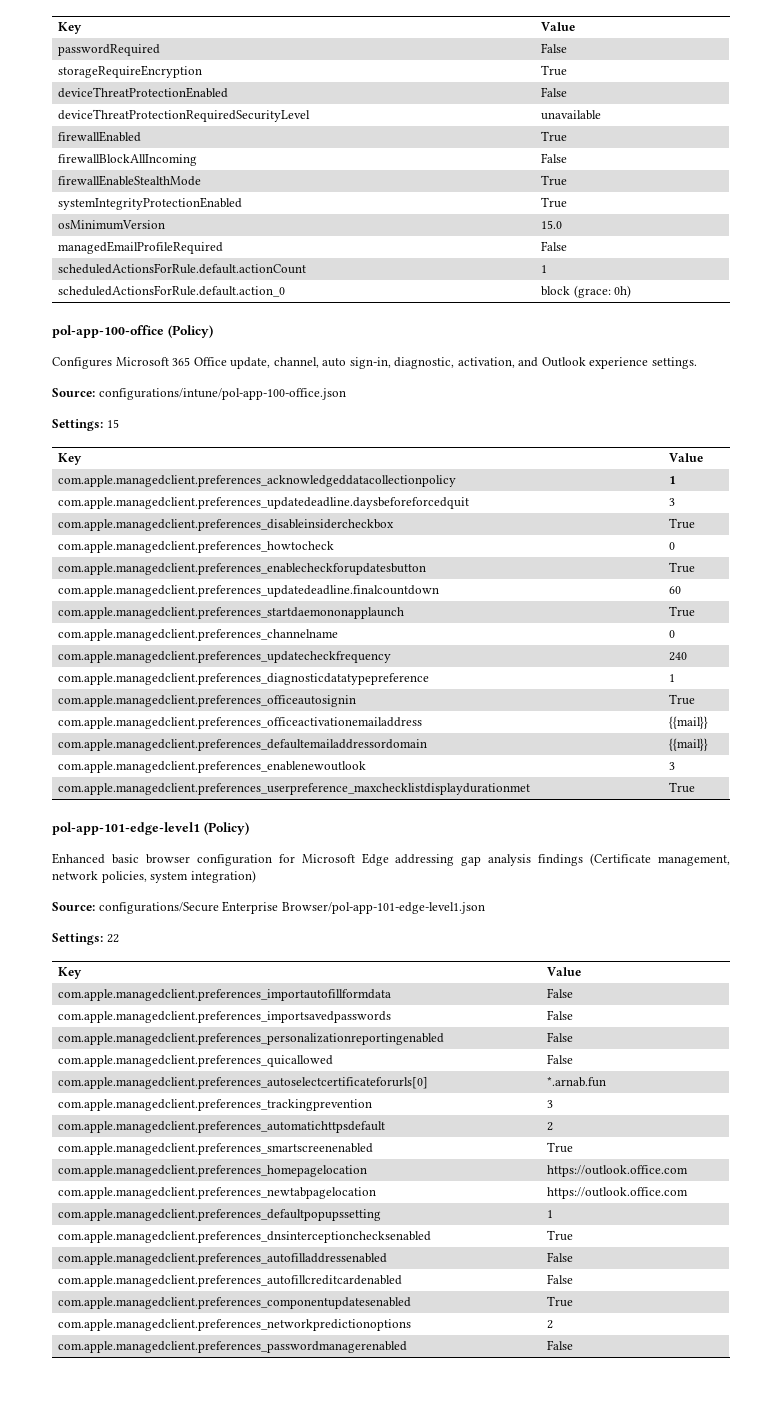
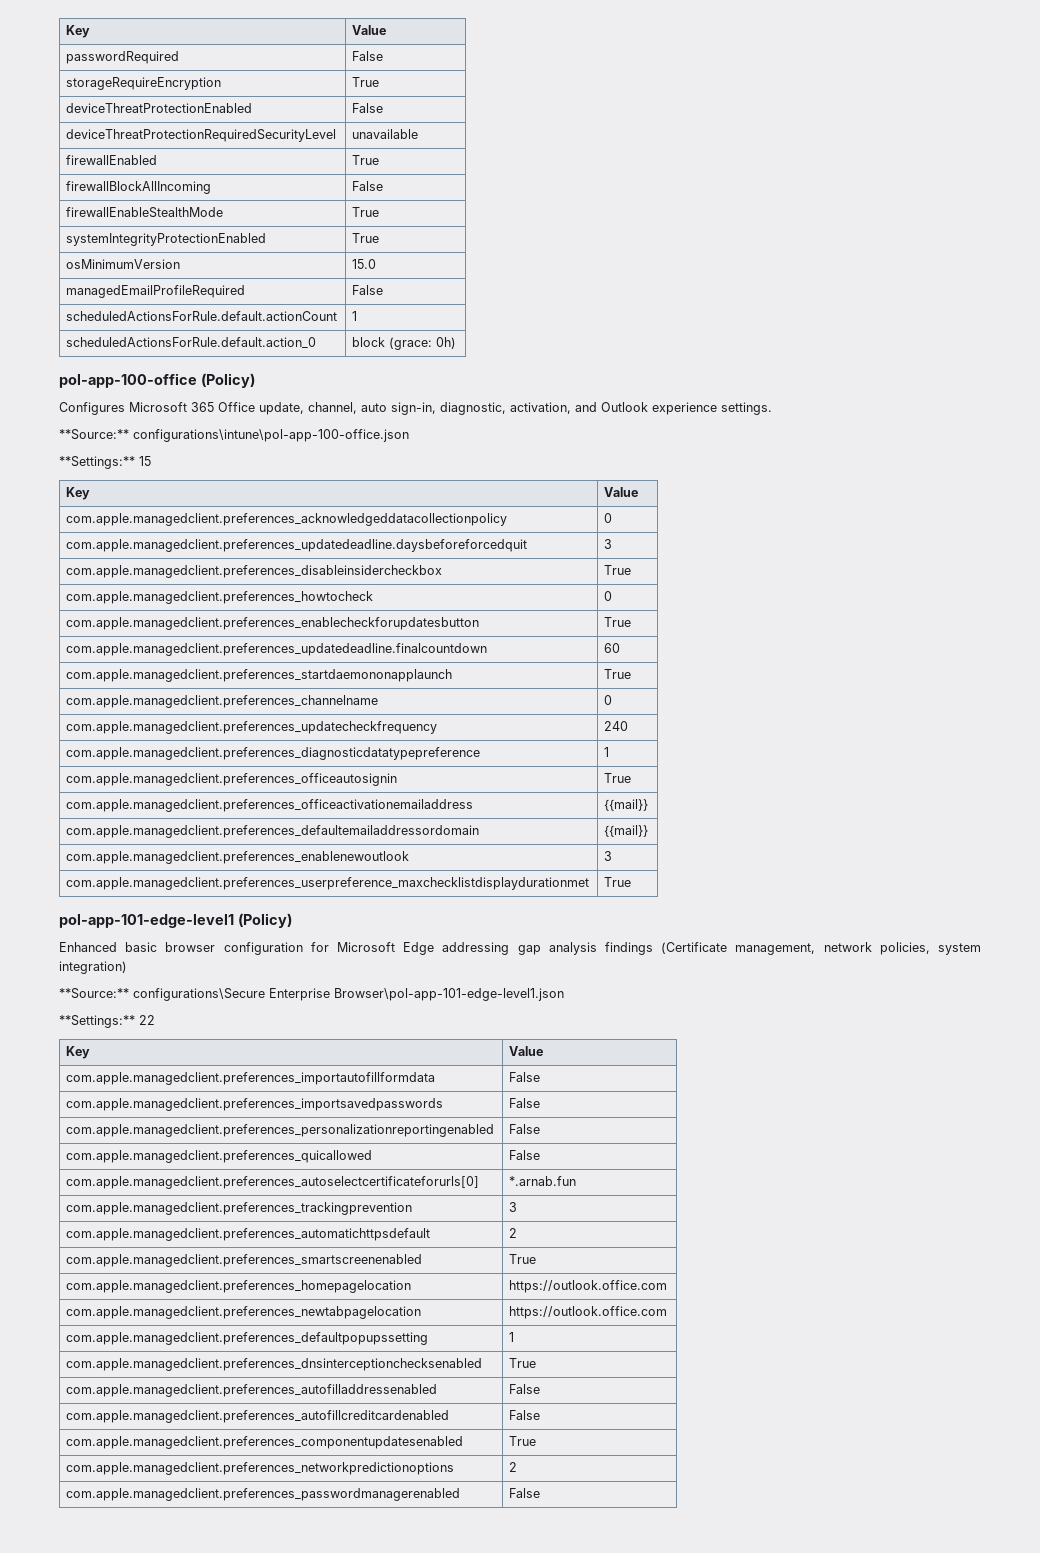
[52,388,346,400] [52,419,103,431] Source: configurations/intune/pol-app-100-office.json // Settings: -> [59,429,409,442] [59,456,135,469] **Source:** configurations\intune\pol-app-100-office.json // **Settings:**
[669,476,677,484] 1 -> [604,513,613,523] 0
[52,901,485,914] [52,933,103,945] Source: configurations/Secure Enterprise Browser/pol-app-101-edge-level1.json // Settings: -> [59,988,564,1001] [59,1015,135,1028] **Source:** configurations\Secure Enterprise Browser\pol-app-101-edge-level1.json // **Settings:**

